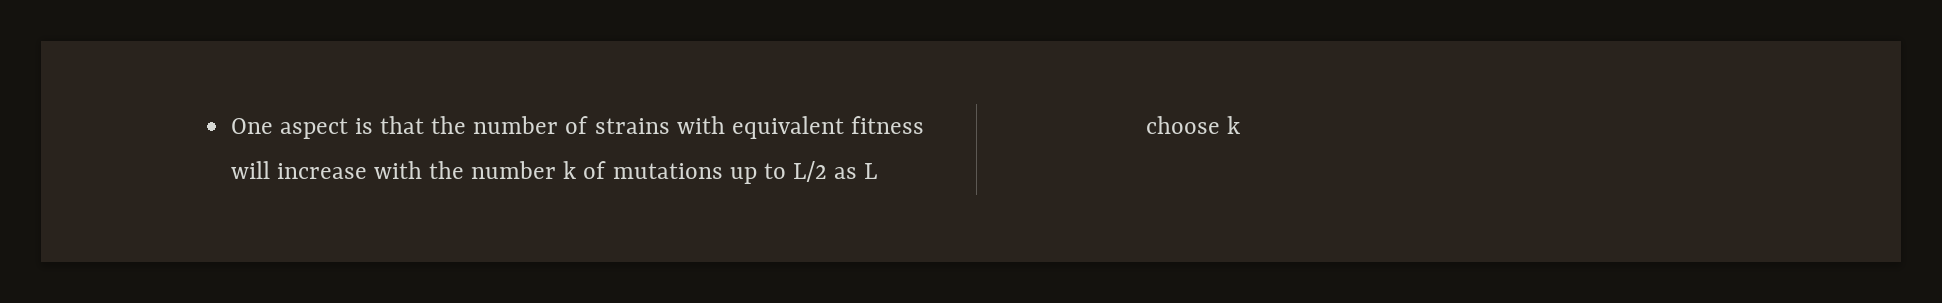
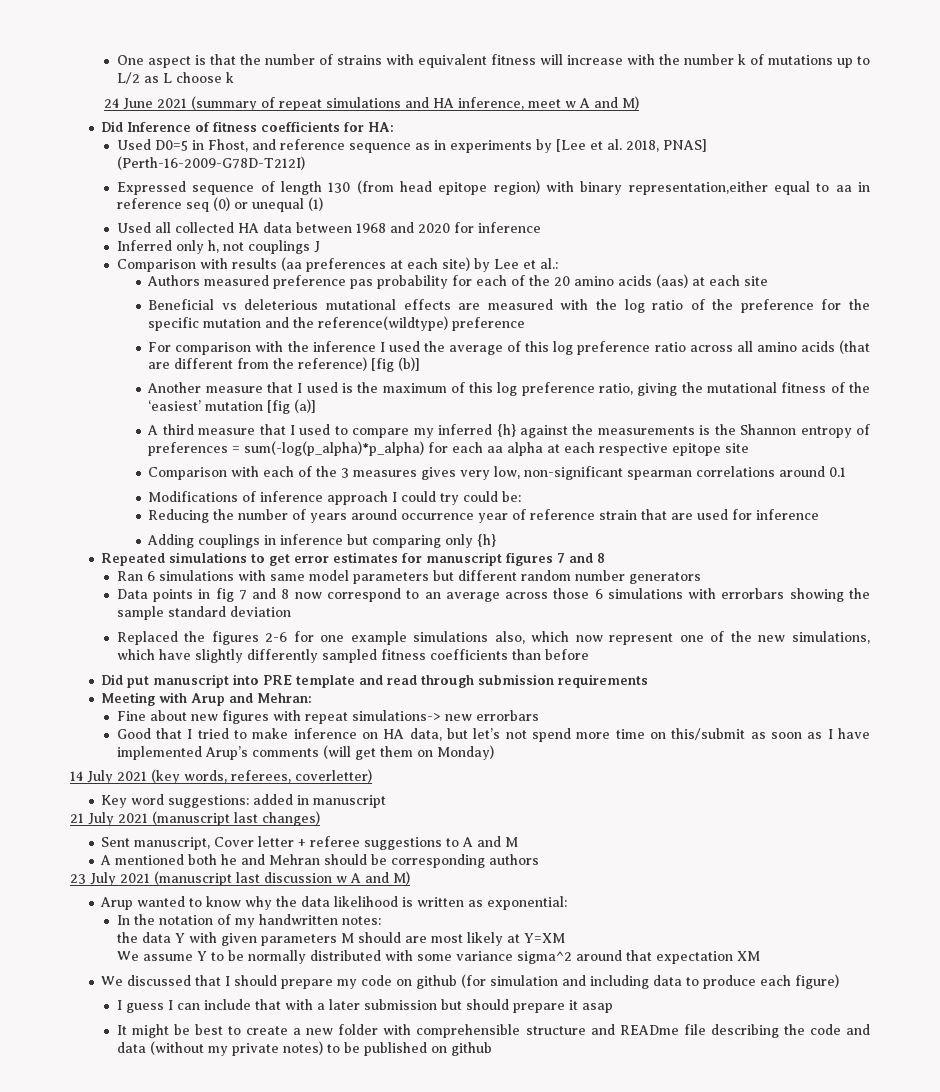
(1240, 125) none -> [104,96,640,111] [101,121,395,132] [116,139,707,153] [116,156,305,170] [116,180,871,195] [116,197,323,212] [116,222,541,233] [116,240,320,254] [116,257,558,272] [147,274,769,289] [148,299,871,313] [148,316,526,331] [148,340,871,355] [148,357,421,372] [147,382,870,396] [148,399,317,414] [147,424,871,438] [148,441,750,456] [148,466,847,480] [148,491,522,505] [148,509,820,523] [147,534,497,548] [101,552,606,566] [116,570,701,584] [116,588,870,602] [116,606,291,620] [116,631,870,645] [116,649,589,663] [101,674,649,688] [101,692,313,706] [116,710,539,724] [116,728,870,742] [116,745,494,760] [70,769,372,784] [101,794,387,808] [70,811,320,826] [101,836,519,850] [100,854,540,868] [70,871,410,886] [100,896,568,910] [116,914,381,928] [117,932,566,946] [117,950,761,964] [101,974,840,989] [116,999,613,1013] [116,1024,870,1038] [116,1041,492,1056] // 24 June 2021 (summary of repeat simulations and HA inference, meet w A and M) // Did Inference of fitness coefficients for HA: // Used D0=5 in Fhost, and reference sequence as in experiments by [Lee et al. 2018, PNAS] (Perth-16-2009-G78D-T212I) // Expressed sequence of length 130 (from head epitope region) with binary representation,either equal to aa in reference seq (0) or unequal (1) // Used all collected HA data between 1968 and 2020 for inference // Inferred only h, not couplings J // Comparison with results (aa preferences at each site) by Lee et al.: // Authors measured preference pas probability for each of the 20 amino acids (aas) at each site // Beneficial vs deleterious mutational effects are measured with the log ratio of the preference for the specific mutation and the reference(wildtype) preference // For comparison with the inference I used the average of this log preference ratio across all amino acids (that are different from the reference) [fig (b)] // Another measure that I used is the maximum of this log preference ratio, giving the mutational fitness of the ‘easiest’ mutation [fig (a)] // A third measure that I used to compare my inferred {h} against the measurements is the Shannon entropy of preferences = sum(-log(p_alpha)*p_alpha) for each aa alpha at each respective epitope site // Comparison with each of the 3 measures gives very low, non-significant spearman correlations around 0.1 // Modifications of inference approach I could try could be: // Reducing the number of years around occurrence year of reference strain that are used for inference // Adding couplings in inference but comparing only {h} // Repeated simulations to get error estimates for manuscript figures 7 and 8 // Ran 6 simulations with same model parameters but different random number generators // Data points in fig 7 and 8 now correspond to an average across those 6 simulations with errorbars showing the sample standard deviation // Replaced the figures 2-6 for one example simulations also, which now represent one of the new simulations, which have slightly differently sampled fitness coefficients than before // Did put manuscript into PRE template and read through submission requirements // Meeting with Arup and Mehran: // Fine about new figures with repeat simulations-> new errorbars // Good that I tried to make inference on HA data, but let’s not spend more time on this/submit as soon as I have implemented Arup’s comments (will get them on Monday) // 14 July 2021 (key words, referees, coverletter) // Key word suggestions: added in manuscript // 21 July 2021 (manuscript last changes) // Sent manuscript, Cover letter + referee suggestions to A and M // A mentioned both he and Mehran should be corresponding authors // 23 July 2021 (manuscript last discussion w A and M) // Arup wanted to know why the data likelihood is written as exponential: // In the notation of my handwritten notes: // the data Y with given parameters M should are most likely at Y=XM // We assume Y to be normally distributed with some variance sigma^2 around that expectation XM // We discussed that I should prepare my code on github (for simulation and including data to produce each figure) // I guess I can include that with a later submission but should prepare it asap // It might be best to create a new folder with comprehensible structure and READme file describing the code and data (without my private notes) to be published on github

